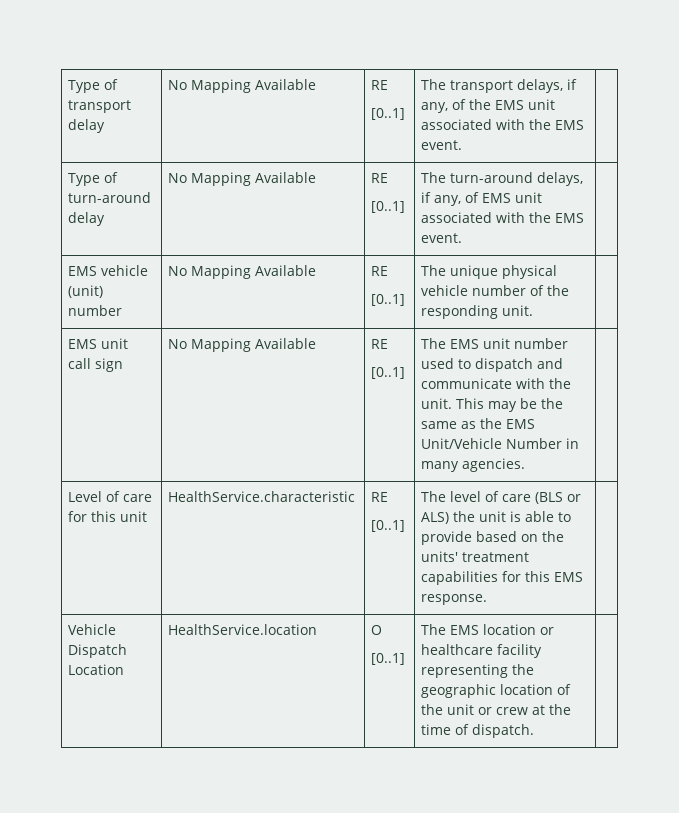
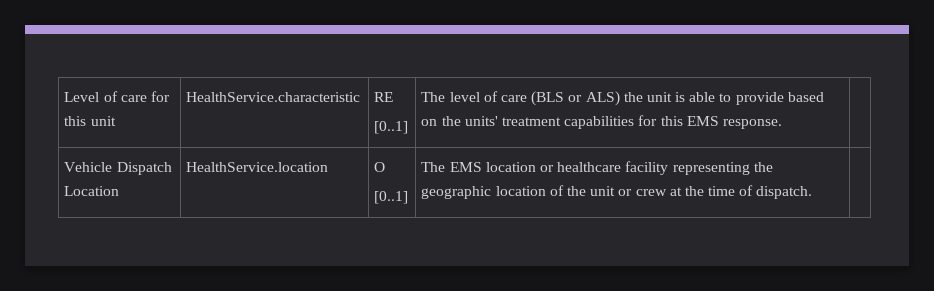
[68,79,119,93] [68,100,132,113] [68,119,106,133] [168,79,317,93] [371,80,389,90] [371,108,406,120] [421,79,578,93] [421,99,556,113] [421,119,585,130] [421,140,463,150] [68,172,119,186] [68,192,152,203] [68,212,106,226] [168,172,317,186] [371,173,389,183] [371,201,406,213] [421,172,584,186] [421,192,543,206] [421,212,585,223] [421,233,463,243] [68,265,149,276] [68,285,104,298] [68,305,123,316] [168,265,317,279] [371,266,389,276] [371,294,406,306] [421,265,558,279] [421,285,570,296] [421,305,534,319] [68,338,129,349] [68,358,124,372] [168,338,317,352] [371,339,389,349] [371,367,406,379] [421,338,569,349] [421,358,564,372] [421,378,572,389] [421,398,564,412] [421,418,536,429] [421,438,580,449] [421,458,526,472] Type of transport delay | No Mapping Available | RE // [0..1] | The transport delays, if any, of the EMS unit associated with the EMS event. | // Type of turn-around delay | No Mapping Available | RE // [0..1] | The turn-around delays, if any, of EMS unit associated with the EMS event. | // EMS vehicle (unit) number | No Mapping Available | RE // [0..1] | The unique physical vehicle number of the responding unit. | // EMS unit call sign | No Mapping Available | RE // [0..1] | The EMS unit number used to dispatch and communicate with the unit. This may be the same as the EMS Unit/Vehicle Number in many agencies. | // -> (64, 97) none

